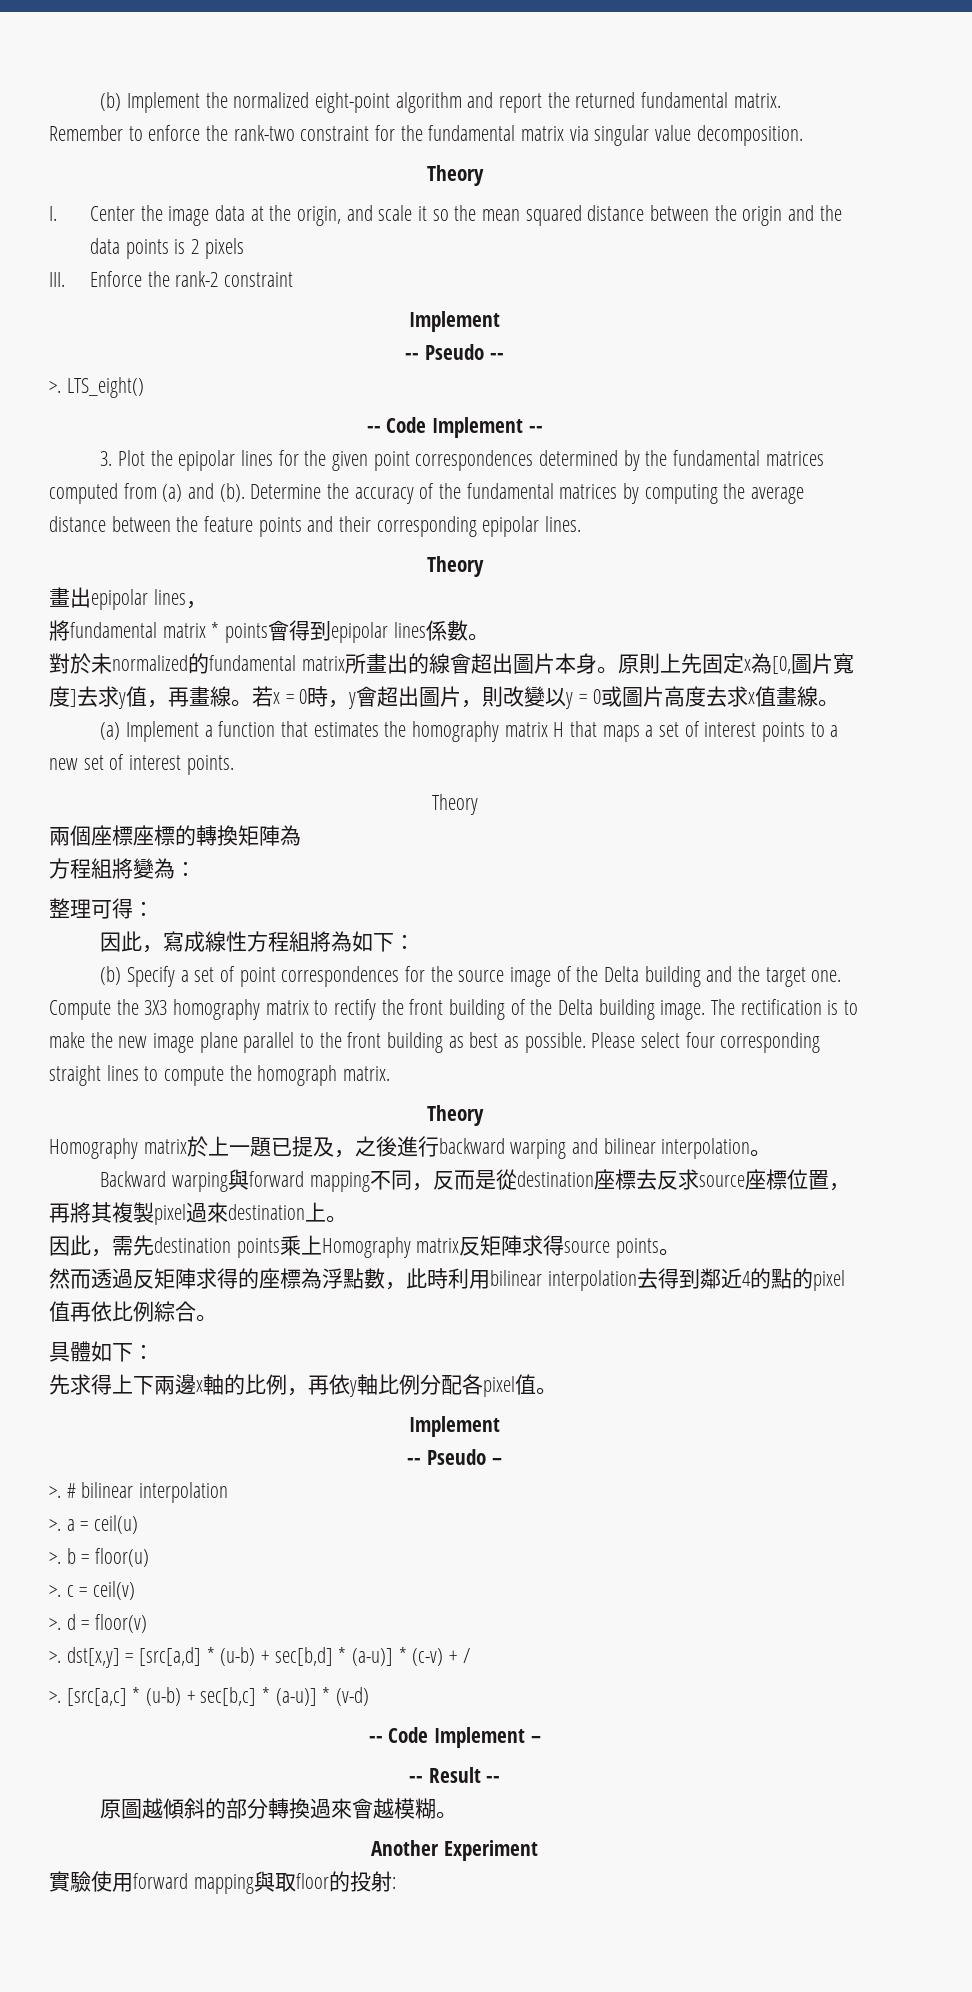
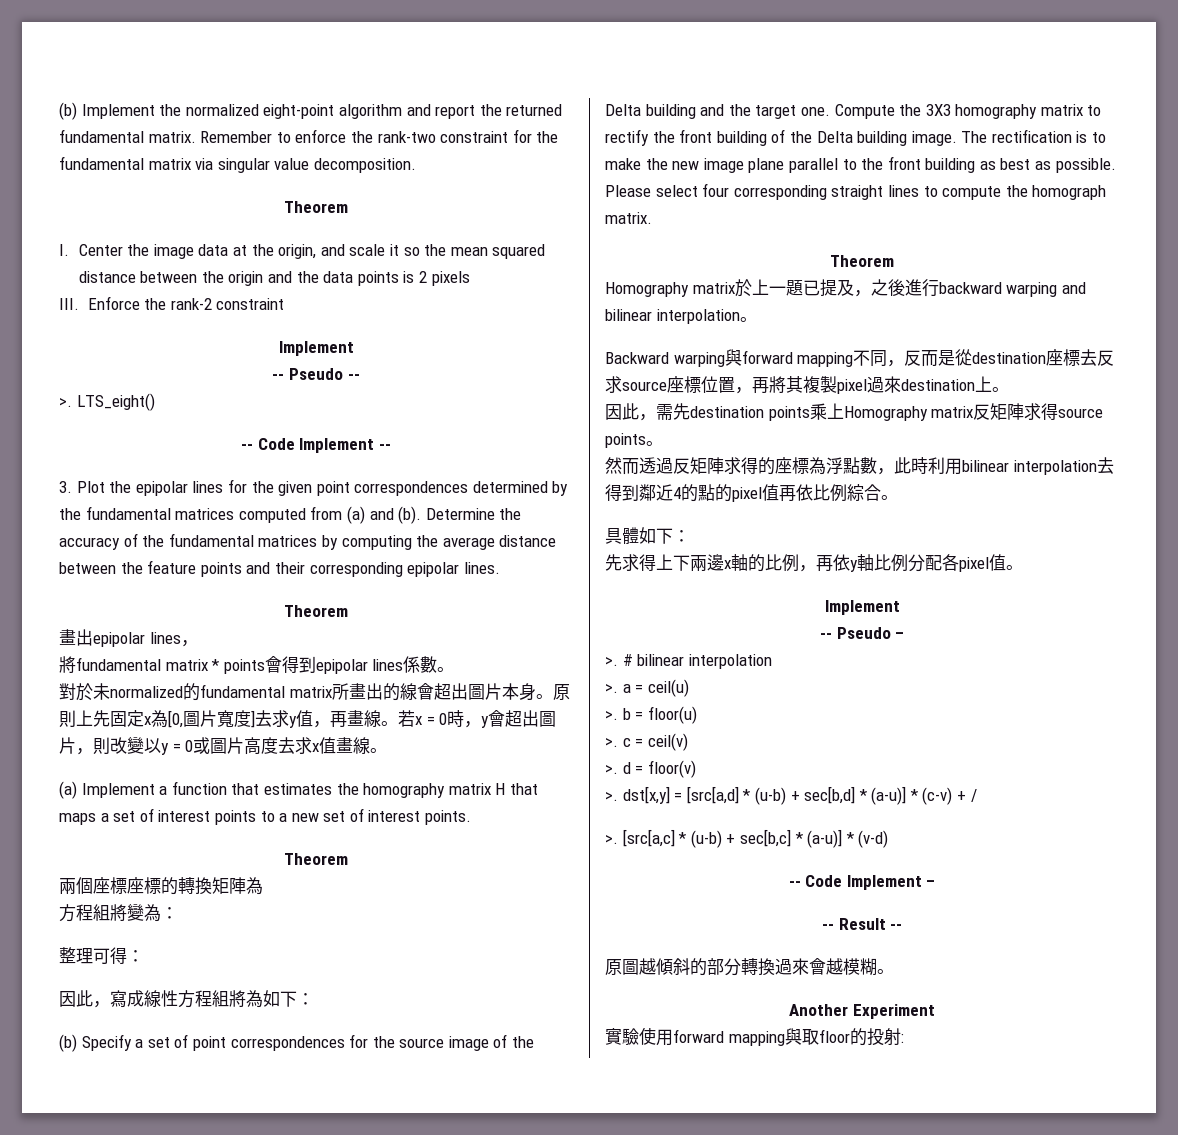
[426,165,484,186] Theory -> [284,201,348,213] Theorem
[426,556,484,577] Theory -> [284,605,348,617] Theorem
[431,794,478,815] Theory -> [284,853,348,865] Theorem
[426,1105,484,1126] Theory -> [830,255,894,267] Theorem

